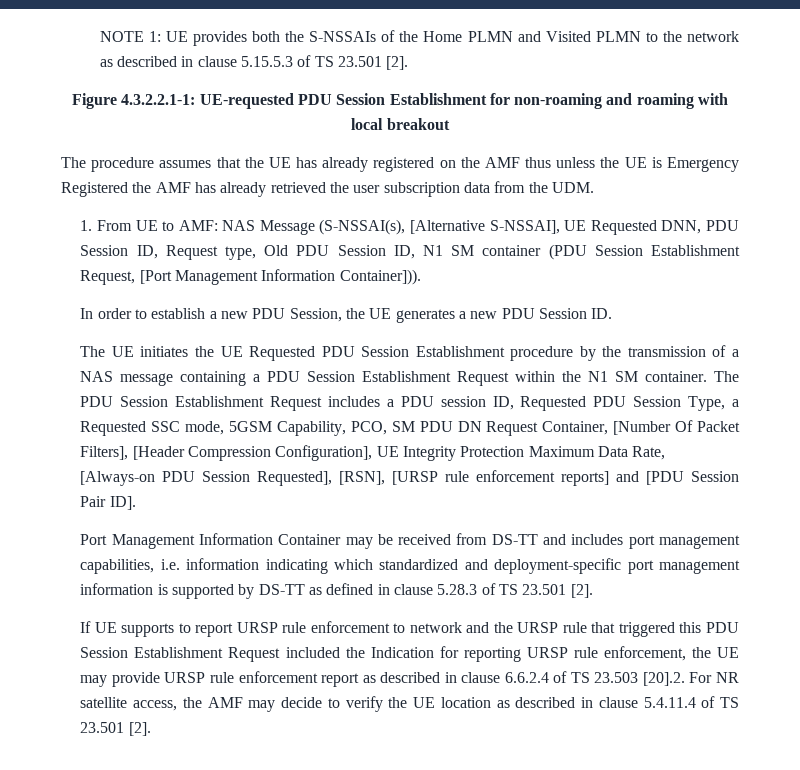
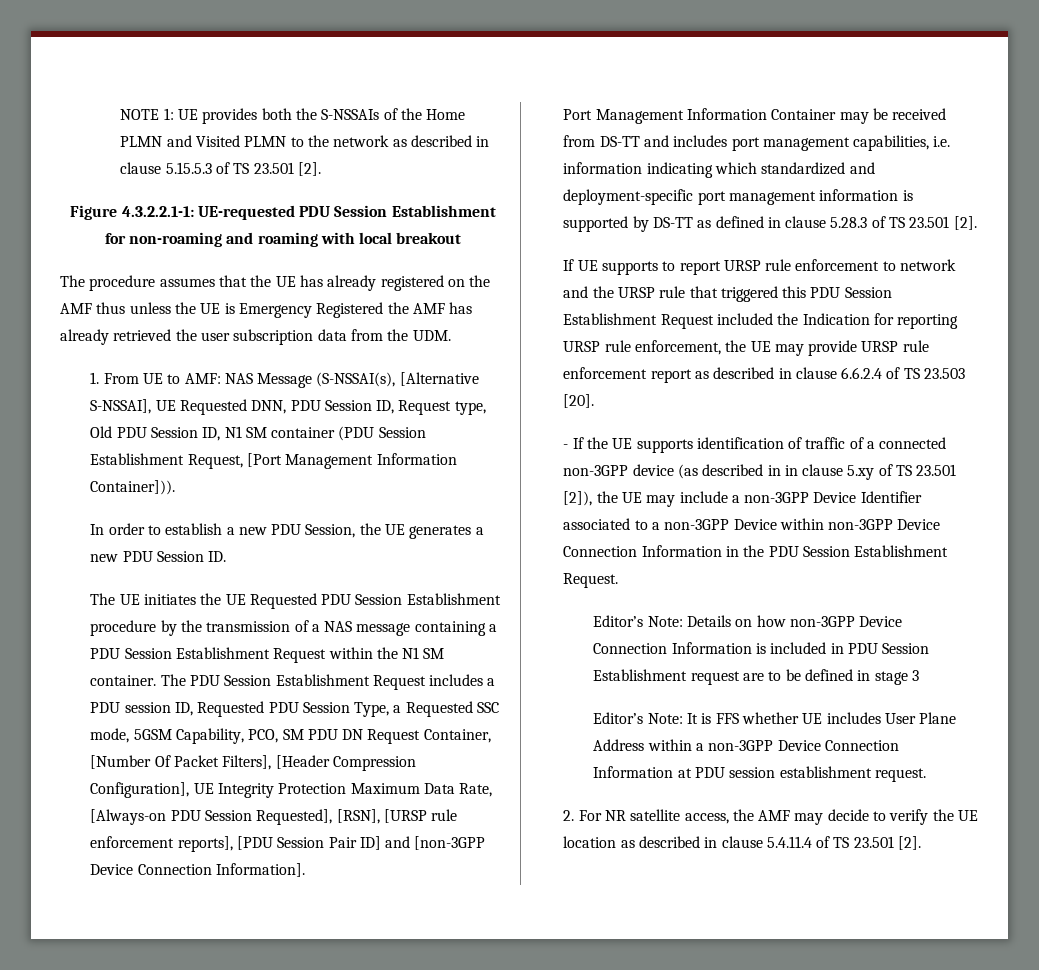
[561,471,640,486] reports] and -> [177,836,233,852] reports],
[109,496,136,510] ID]. -> [359,836,486,850] [90,863,305,877] ID] and [non-3GPP Device Connection Information].
[642,672,685,686] [20].2. -> [563,394,595,408] [563,437,947,453] [563,464,957,480] [563,491,922,507] [563,518,941,530] [563,545,949,557] [563,573,619,588] [593,615,903,627] [593,642,930,654] [593,669,920,685] [593,712,957,724] [593,739,900,751] [593,766,927,782] [563,810,575,821] [20]. // - If the UE supports identification of traffic of a connected non-3GPP device (as described in in clause 5.xy of TS 23.501 [2]), the UE may include a non-3GPP Device Identifier associated to a non-3GPP Device within non-3GPP Device Connection Information in the PDU Session Establishment Request. // Editor’s Note: Details on how non-3GPP Device Connection Information is included in PDU Session Establishment request are to be defined in stage 3 // Editor’s Note: It is FFS whether UE includes User Plane Address within a non-3GPP Device Connection Information at PDU session establishment request. // 2.

